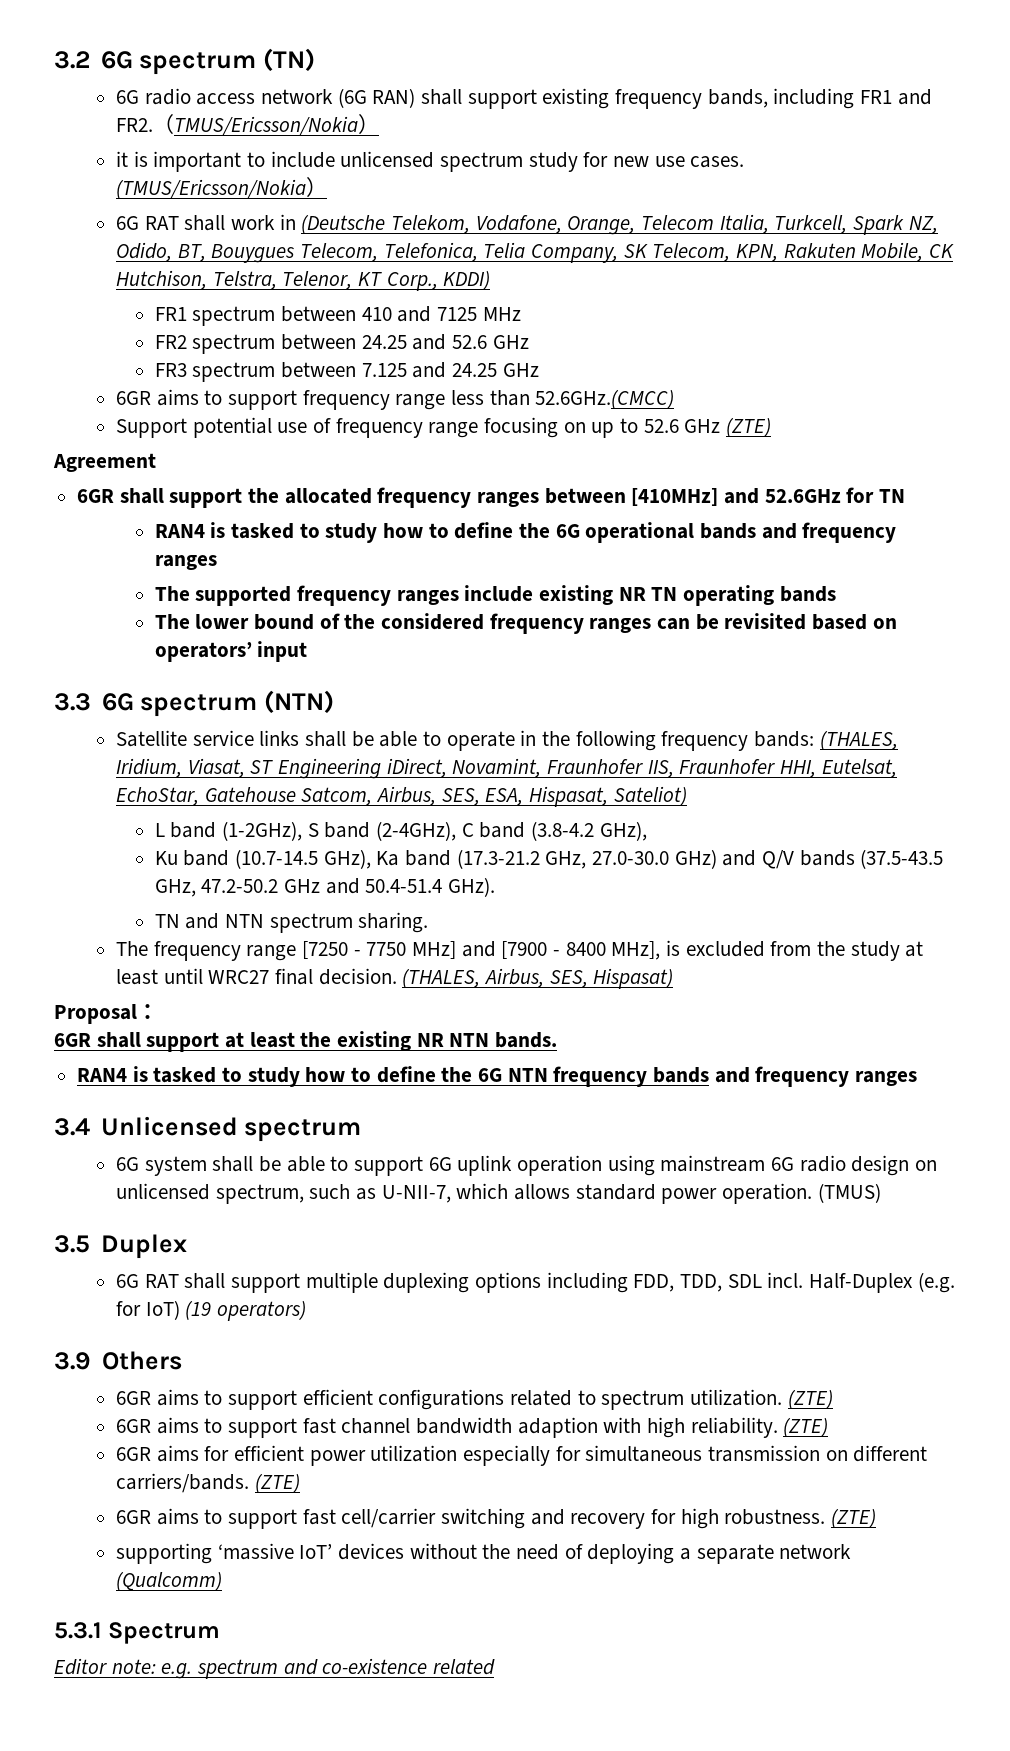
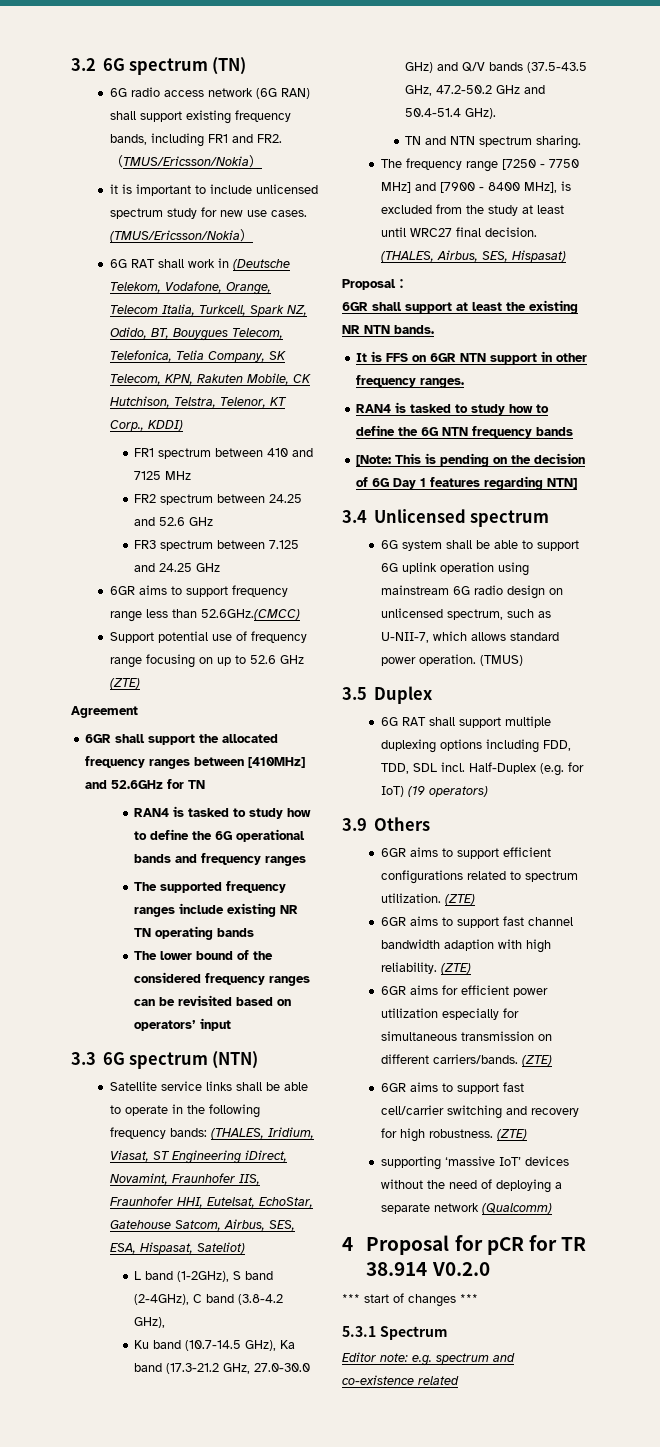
(558, 1040) none -> [356,351,588,364] [356,375,465,388] // It is FFS on 6GR NTN support in other frequency ranges.
[714,1066,918,1087] and frequency ranges -> [356,453,586,467] [356,476,578,490] // [Note: This is pending on the decision of 6G Day 1 features regarding NTN]
(222, 1581) none -> [342,1235,587,1255] [366,1262,490,1276] [342,1293,478,1307] // 4 Proposal for pCR for TR 38.914 V0.2.0 // *** start of changes ***

